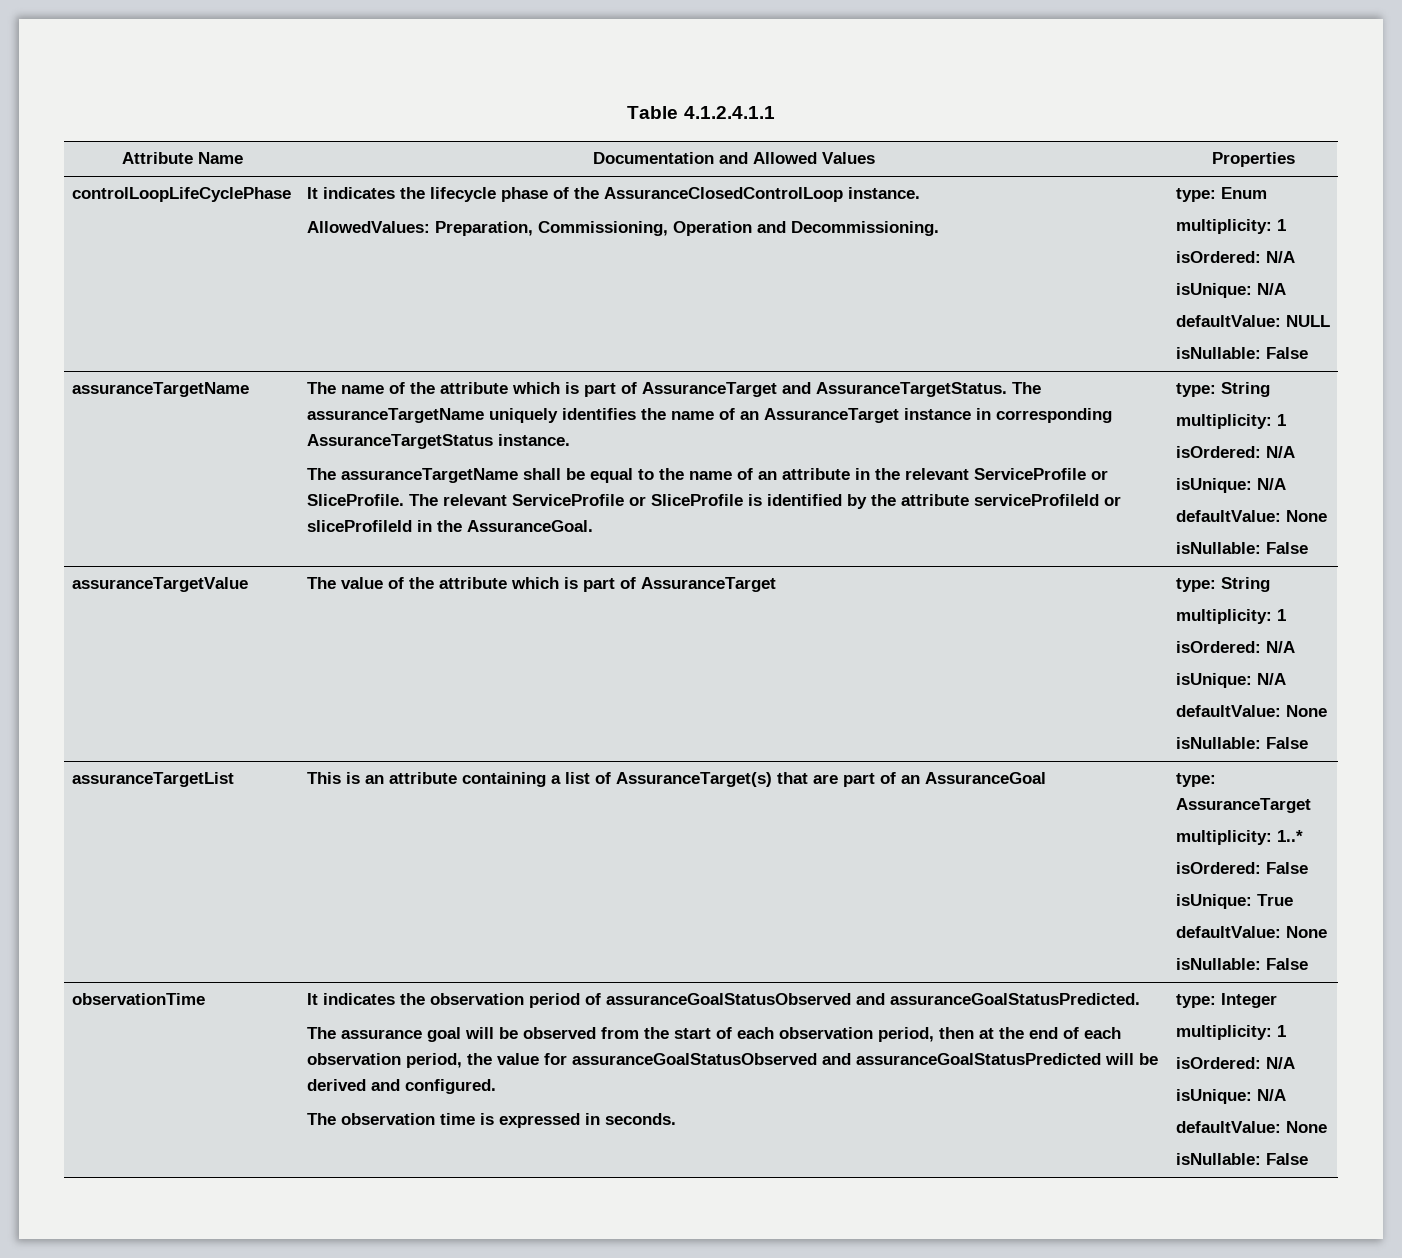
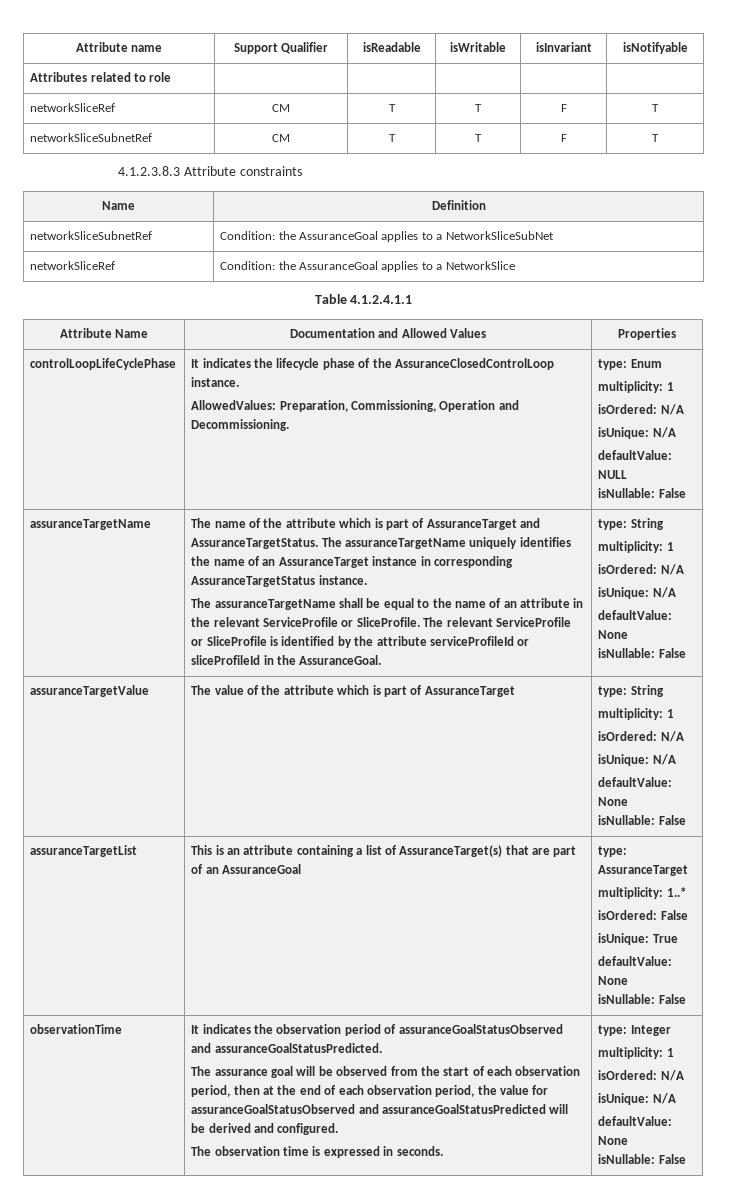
(627, 112) none -> [75,42,163,52] [233,42,329,54] [362,42,421,52] [450,42,506,52] [535,42,592,52] [622,42,688,54] [30,72,172,82] [30,103,116,112] [272,104,290,112] [388,104,396,112] [475,104,482,112] [560,104,567,112] [652,104,659,112] [30,133,153,142] [272,134,290,142] [388,134,396,142] [475,134,482,142] [560,134,567,142] [652,134,659,142] [118,166,302,176] [102,201,135,210] [431,200,486,210] [30,231,153,240] [220,231,554,242] [30,261,116,270] [220,261,515,272] Attribute name | Support Qualifier | isReadable | isWritable | isInvariant | isNotifyable // Attributes related to role | | | | | // networkSliceRef | CM | T | T | F | T // networkSliceSubnetRef | CM | T | T | F | T // 4.1.2.3.8.3 Attribute constraints // Name | Definition // networkSliceSubnetRef | Condition: the AssuranceGoal applies to a NetworkSliceSubNet // networkSliceRef | Condition: the AssuranceGoal applies to a NetworkSlice //

